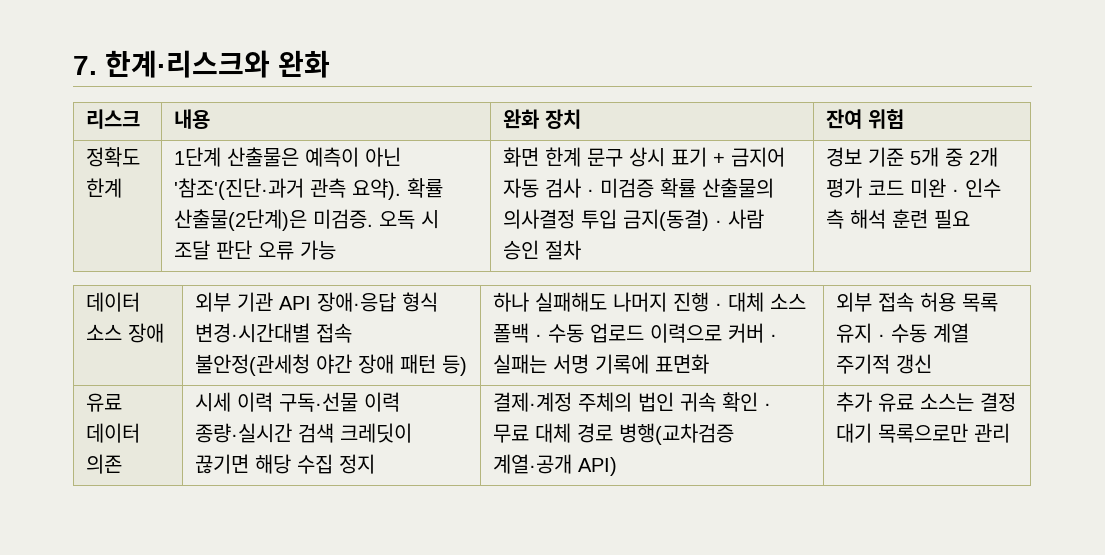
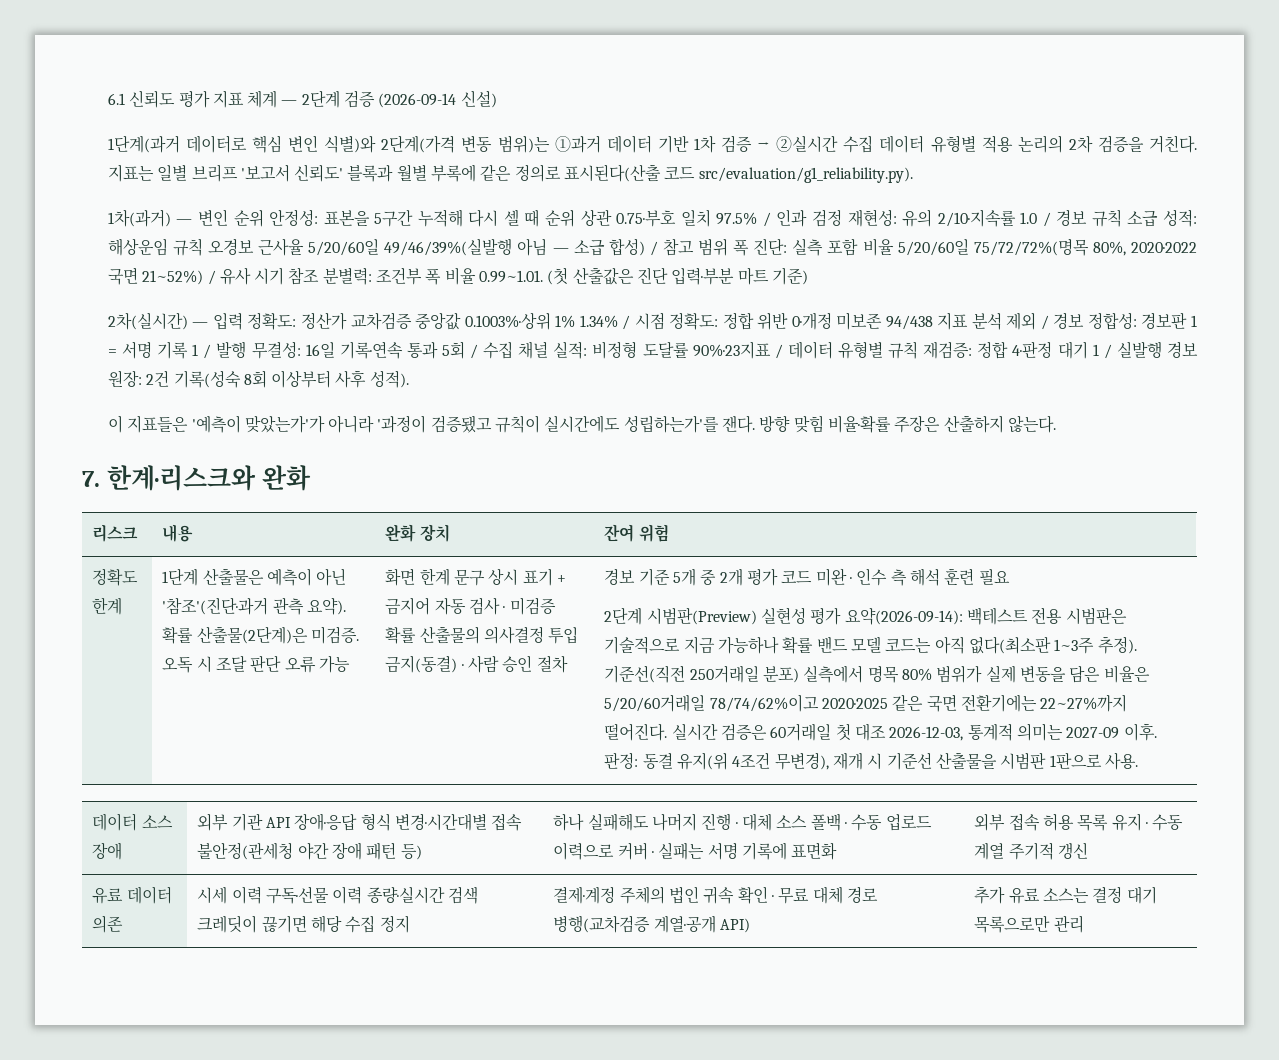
(73, 65) none -> [107,90,497,108] [107,135,1198,153] [107,164,913,183] [107,209,1198,227] [107,238,1198,256] [107,267,808,285] [107,312,1197,330] [107,341,1199,359] [107,370,409,388] [107,415,1056,433] 6.1 신뢰도 평가 지표 체계 — 2단계 검증 (2026-09-14 신설) // 1단계(과거 데이터로 핵심 변인 식별)와 2단계(가격 변동 범위)는 ①과거 데이터 기반 1차 검증 → ②실시간 수집 데이터 유형별 적용 논리의 2차 검증을 거친다. 지표는 일별 브리프 '보고서 신뢰도' 블록과 월별 부록에 같은 정의로 표시된다(산출 코드 src/evaluation/g1_reliability.py). // 1차(과거) — 변인 순위 안정성: 표본을 5구간 누적해 다시 셀 때 순위 상관 0.75·부호 일치 97.5% / 인과 검정 재현성: 유의 2/10·지속률 1.0 / 경보 규칙 소급 성적: 해상운임 규칙 오경보 근사율 5/20/60일 49/46/39%(실발행 아님 — 소급 합성) / 참고 범위 폭 진단: 실측 포함 비율 5/20/60일 75/72/72%(명목 80%, 2020·2022 국면 21~52%) / 유사 시기 참조 분별력: 조건부 폭 비율 0.99~1.01. (첫 산출값은 진단 입력·부분 마트 기준) // 2차(실시간) — 입력 정확도: 정산가 교차검증 중앙값 0.1003%·상위 1% 1.34% / 시점 정확도: 정합 위반 0·개정 미보존 94/438 지표 분석 제외 / 경보 정합성: 경보판 1 = 서명 기록 1 / 발행 무결성: 16일 기록·연속 통과 5회 / 수집 채널 실적: 비정형 도달률 90%·23지표 / 데이터 유형별 규칙 재검증: 정합 4·판정 대기 1 / 실발행 경보 원장: 2건 기록(성숙 8회 이상부터 사후 성적). // 이 지표들은 '예측이 맞았는가'가 아니라 '과정이 검증됐고 규칙이 실시간에도 성립하는가'를 잰다. 방향 맞힘 비율·확률 주장은 산출하지 않는다. //
(971, 219) none -> [604,607,1127,625] [604,636,1137,654] [604,665,1150,683] [604,694,1128,712] [604,723,1157,741] [604,752,1138,770] // 2단계 시범판(Preview) 실현성 평가 요약(2026-09-14): 백테스트 전용 시범판은 기술적으로 지금 가능하나 확률 밴드 모델 코드는 아직 없다(최소판 1~3주 추정). 기준선(직전 250거래일 분포) 실측에서 명목 80% 범위가 실제 변동을 담은 비율은 5/20/60거래일 78/74/62%이고 2020·2025 같은 국면 전환기에는 22~27%까지 떨어진다. 실시간 검증은 60거래일 첫 대조 2026-12-03, 통계적 의미는 2027-09 이후. 판정: 동결 유지(위 4조건 무변경), 재개 시 기준선 산출물을 시범판 1판으로 사용.

